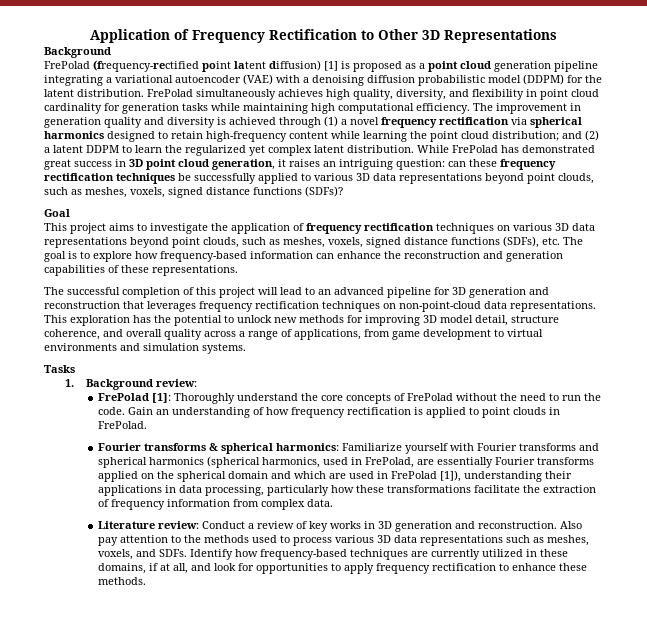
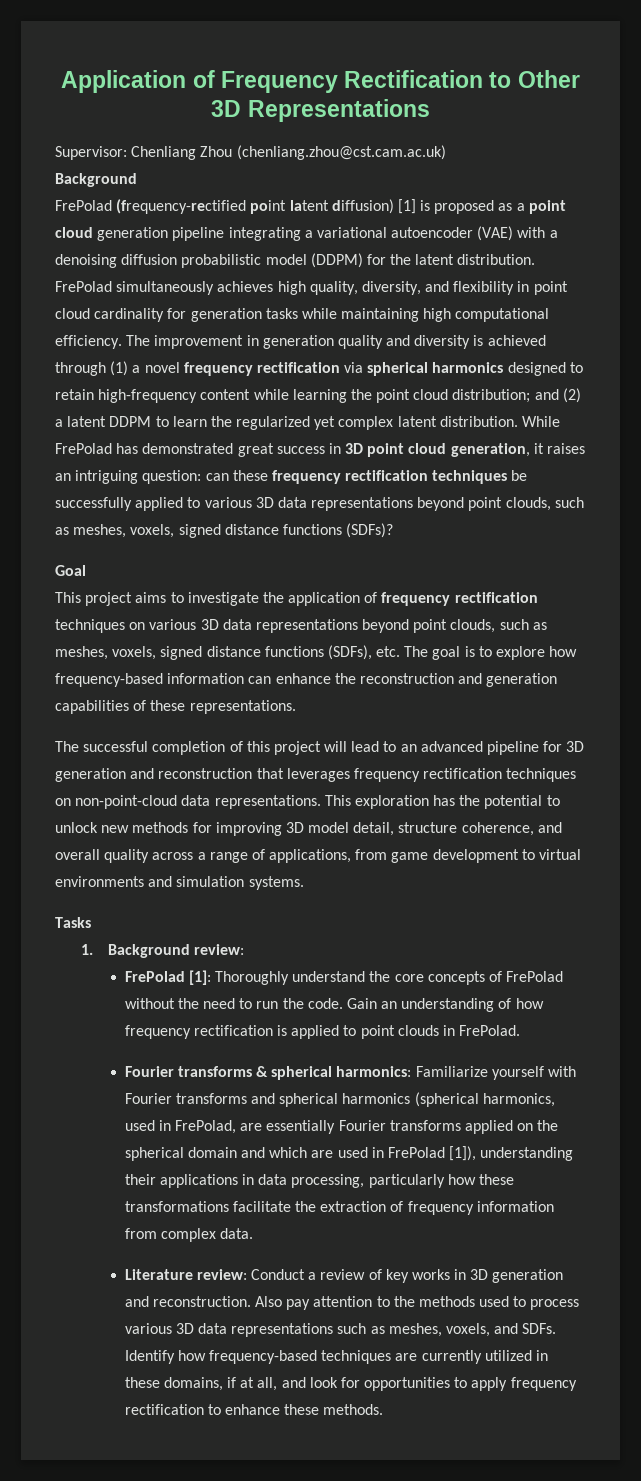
(557, 36) none -> [55,145,446,160] // Supervisor: Chenliang Zhou (chenliang.zhou@cst.cam.ac.uk)

